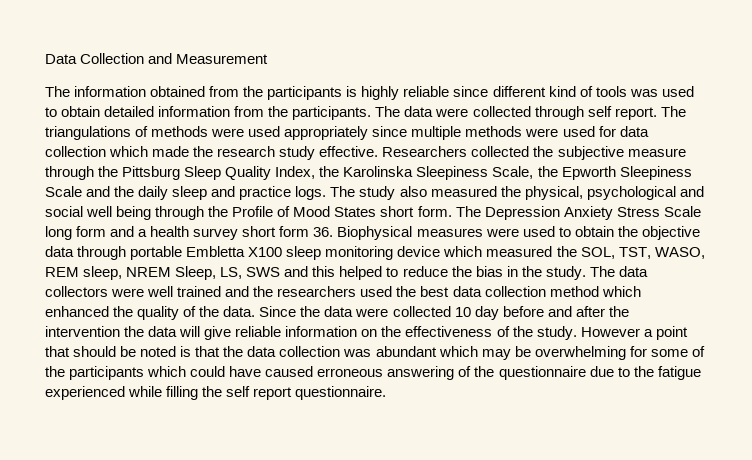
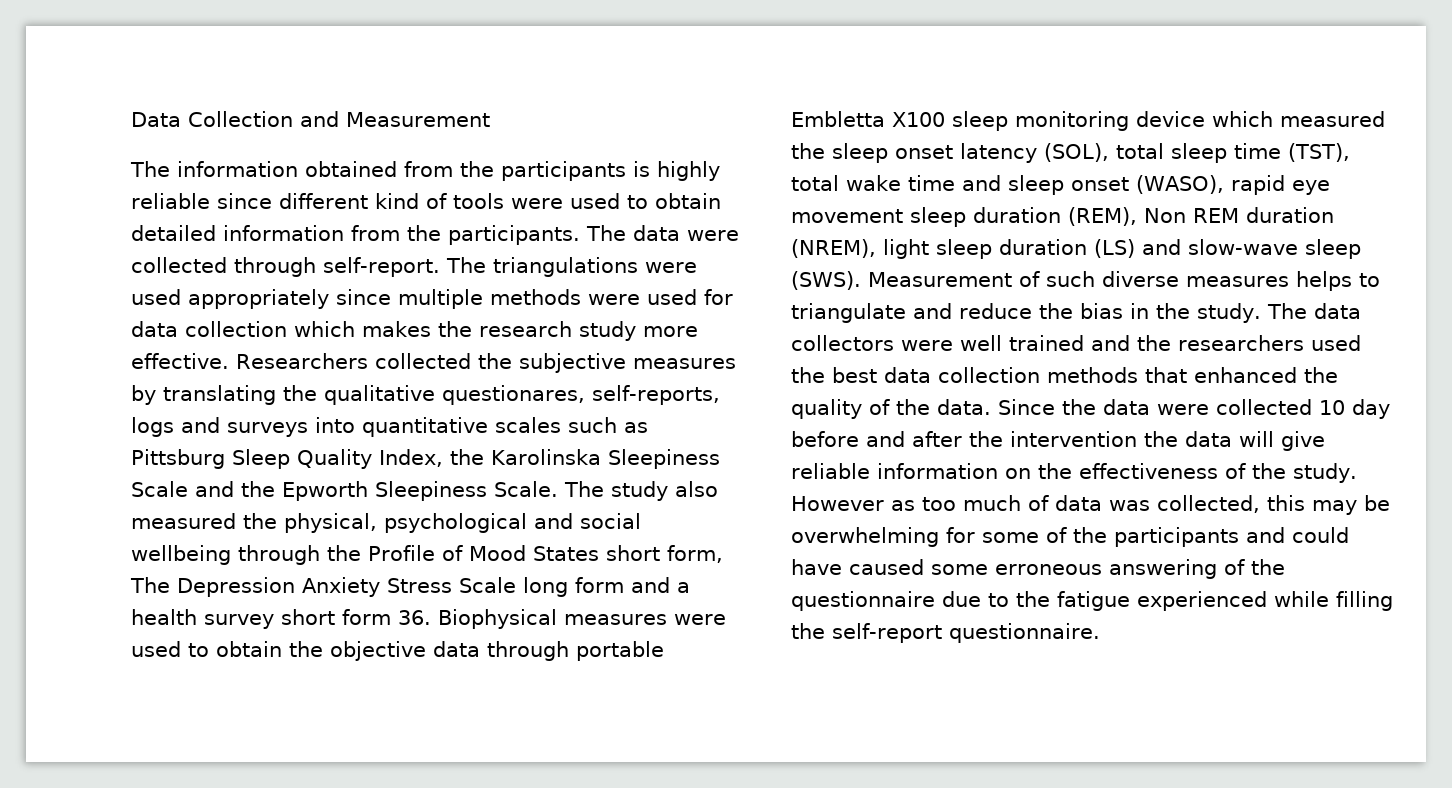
[629,89,658,97] was -> [511,198,563,209] were
[587,106,686,120] [45,126,209,140] self report. The triangulations of methods -> [323,257,638,277] self-report. The triangulations
[152,146,190,157] made -> [362,321,431,337] makes
(316, 153) none -> [642,326,698,337] more
[627,148,686,157] [45,166,119,180] measure through the -> [632,358,736,369] [131,385,720,405] [131,417,648,437] measures by translating the qualitative questionares, self-reports, logs and surveys into quantitative scales such as
[492,166,534,179] Scale, -> [131,481,234,497] Scale and
[45,186,327,200] Scale and the daily sleep and practice logs. -> [494,481,558,497] Scale.
[86,206,152,220] well being -> [131,545,231,565] wellbeing
[417,206,452,217] form. -> [667,545,723,563] form,
[580,247,705,259] [45,266,399,280] SOL, TST, WASO, REM sleep, NREM Sleep, LS, SWS and this helped to -> [832,143,1350,163] [791,175,1330,195] [791,207,1334,227] [791,239,1361,259] [791,271,1380,291] [791,303,952,323] sleep onset latency (SOL), total sleep time (TST), total wake time and sleep onset (WASO), rapid eye movement sleep duration (REM), Non REM duration (NREM), light sleep duration (LS) and slow-wave sleep (SWS). Measurement of such diverse measures helps to triangulate and
[549,286,641,297] method which -> [1047,367,1187,383] methods that
[643,326,688,340] [45,346,478,357] a point that should be noted is that the data collection was abundant which -> [891,495,1305,513] as too much of data was collected, this
[147,366,187,377] which -> [1246,527,1285,543] and
(314, 371) none -> [931,564,988,575] some
[226,386,293,400] self report -> [832,623,942,643] self-report

